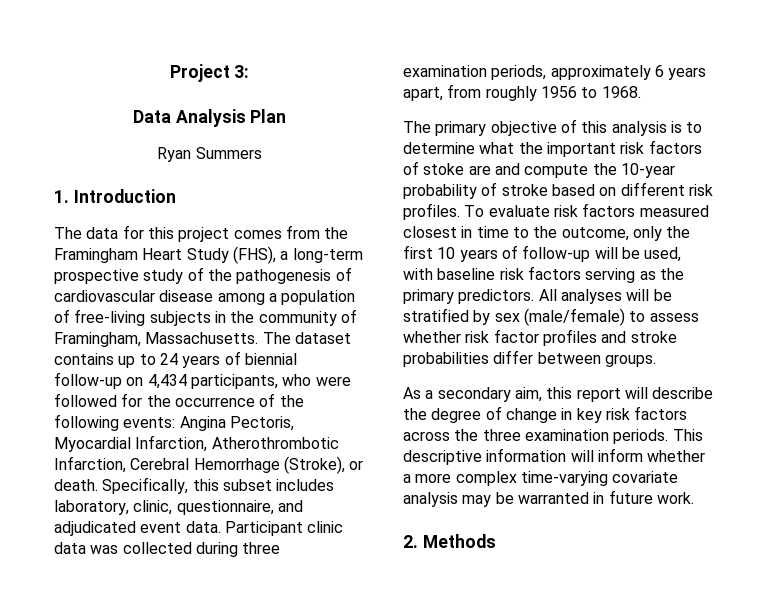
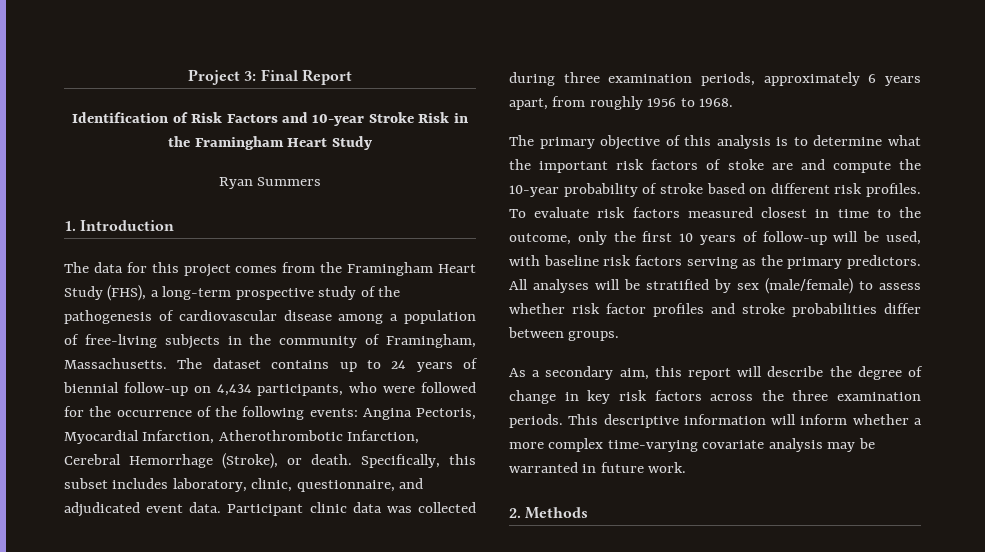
[132,109,287,127] // Data Analysis Plan -> [260,69,352,85] [72,112,468,126] [168,136,372,150] Final Report // Identification of Risk Factors and 10-year Stroke Risk in the Framingham Heart Study

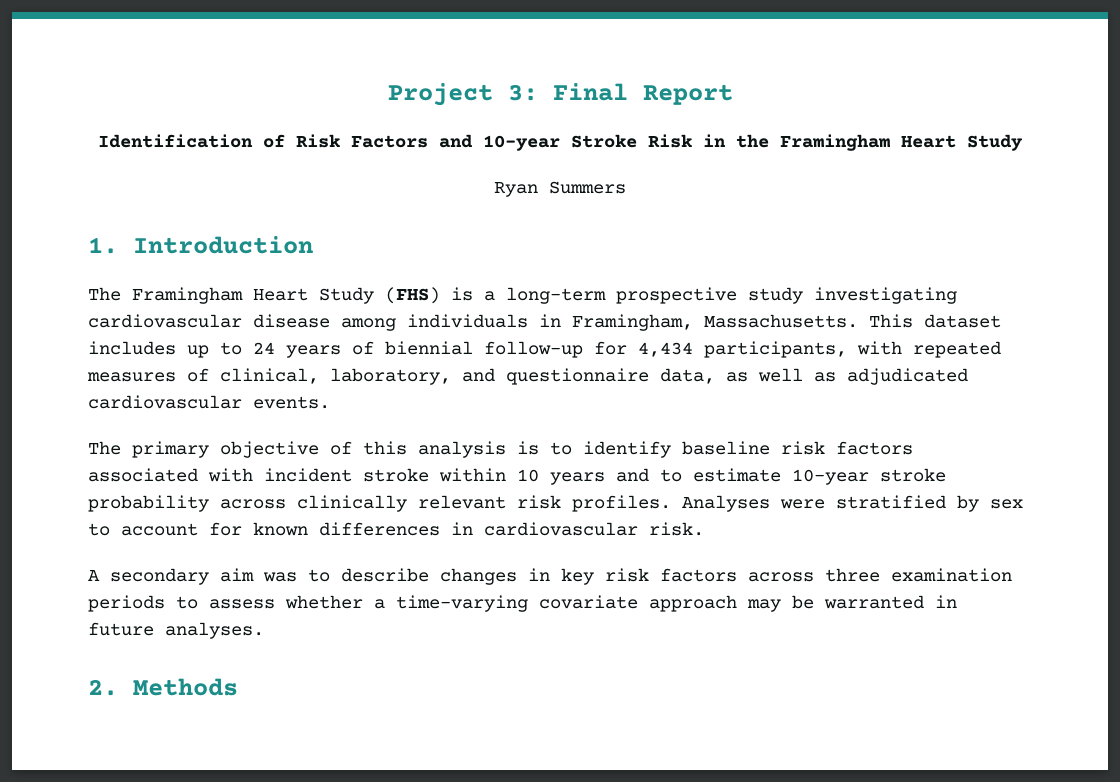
[93,262,477,277] [64,285,147,301] data for this project comes from the Framingham Heart Study (FHS), -> [132,287,473,304] Framingham Heart Study (FHS) is
[360,286,401,297] [64,310,476,324] [64,334,476,349] [64,358,330,369] of the pathogenesis of cardiovascular disease among a population of free-living subjects in the community of Framingham, Massachusetts. The dataset contains -> [814,287,957,304] [88,314,1001,331] [88,341,176,355] investigating cardiovascular disease among individuals in Framingham, Massachusetts. This dataset includes
[193,386,211,393] on -> [594,341,627,355] for
[349,382,476,393] [64,406,476,420] [64,430,420,444] [64,453,476,469] [64,478,424,492] [64,502,477,517] [509,72,921,86] [509,96,734,110] who were followed for the occurrence of the following events: Angina Pectoris, Myocardial Infarction, Atherothrombotic Infarction, Cerebral Hemorrhage (Stroke), or death. Specifically, this subset includes laboratory, clinic, questionnaire, and adjudicated event data. Participant clinic data was collected during three examination periods, approximately 6 years apart, from roughly 1956 to 1968. -> [857,341,1001,358] [87,368,968,385] [88,395,330,409] with repeated measures of clinical, laboratory, and questionnaire data, as well as adjudicated cardiovascular events.
[813,135,921,146] [509,159,921,173] [509,183,921,197] [509,207,921,218] [509,231,922,245] [509,255,921,269] [509,278,921,294] [509,303,921,317] [508,327,620,341] [509,366,923,380] [509,390,556,404] determine what the important risk factors of stoke are and compute the 10-year probability of stroke based on different risk profiles. To evaluate risk factors measured closest in time to the outcome, only the first 10 years of follow-up will be used, with baseline risk factors serving as the primary predictors. All analyses will be stratified by sex (male/female) to assess whether risk factor profiles and stroke probabilities differ between groups. // As a secondary aim, this report will describe the degree of change -> [583,441,913,458] [88,468,946,485] [88,495,1023,512] [88,522,704,536] [88,568,517,585] identify baseline risk factors associated with incident stroke within 10 years and to estimate 10-year stroke probability across clinically relevant risk profiles. Analyses were stratified by sex to account for known differences in cardiovascular risk. // A secondary aim was to describe changes
[761,390,921,401] [509,414,922,428] [509,438,604,452] the three examination periods. This descriptive information will inform whether a more complex -> [825,568,1012,582] [88,595,385,612] three examination periods to assess whether a
[768,438,823,452] analysis -> [649,595,737,612] approach
[648,462,687,473] work. -> [165,622,264,639] analyses.

